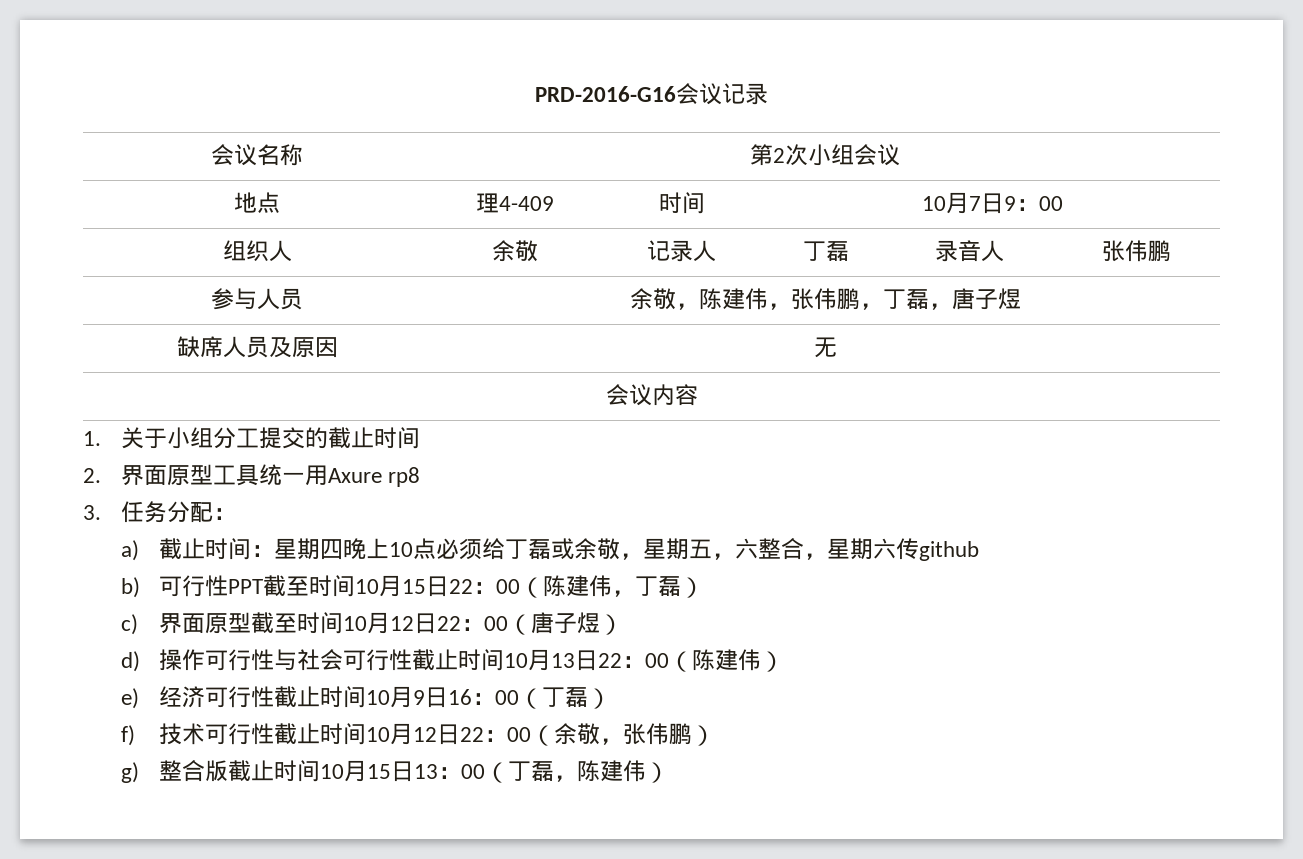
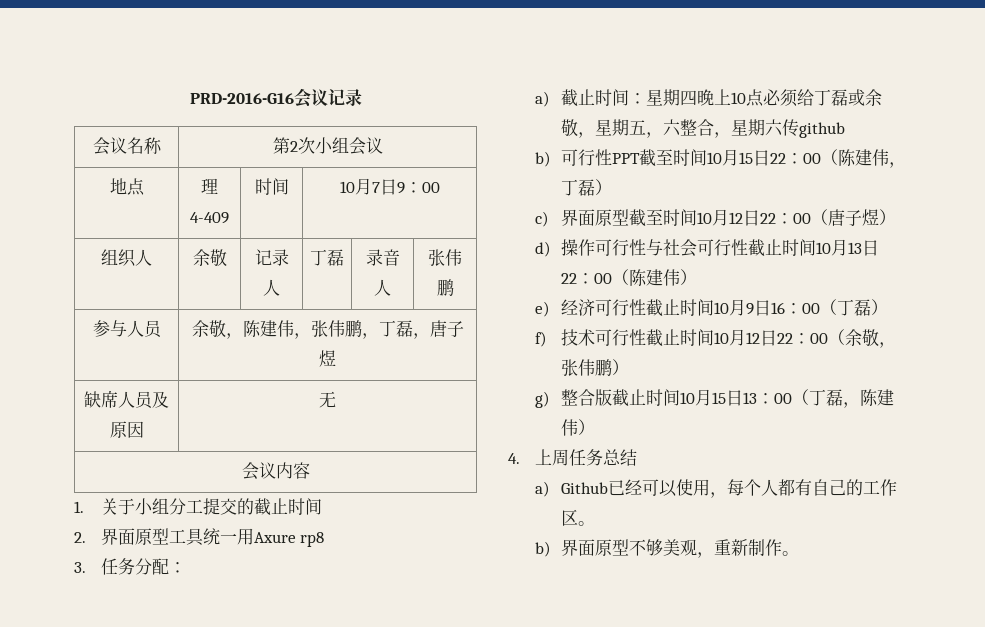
(670, 772) none -> [508,449,637,466] [534,479,898,498] [561,509,596,526] [534,539,800,558] // 4.上周任务总结 // a) Github已经可以使用，每个人都有自己的工作区。 // b)界面原型不够美观，重新制作。

